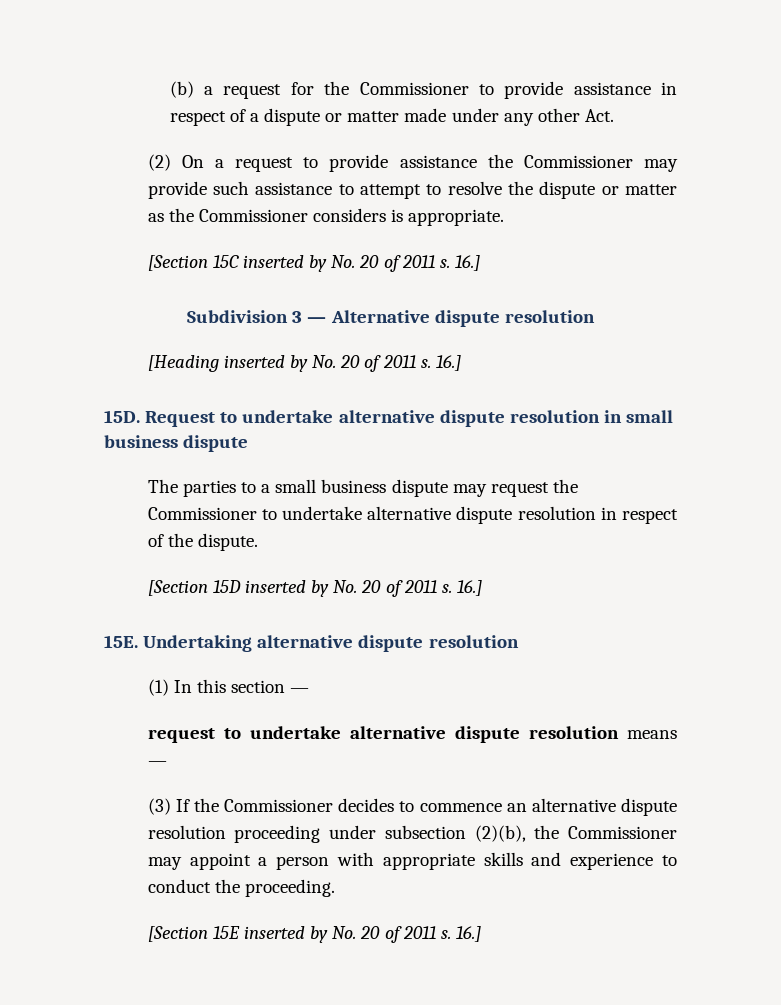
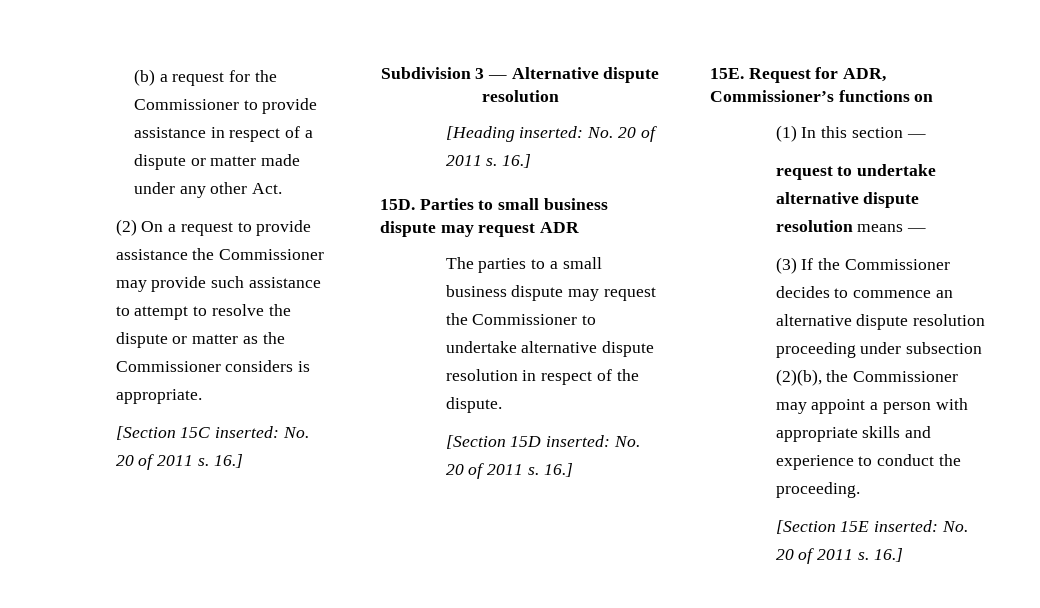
[243,255,328,272] inserted by -> [215,426,280,438] inserted:
[223,355,309,372] inserted by -> [519,126,584,138] inserted:
[145,410,674,427] [104,435,249,452] Request to undertake alternative dispute resolution in small business dispute -> [419,198,608,210] [380,221,580,237] Parties to small business dispute may request ADR
[245,580,330,597] inserted by -> [546,435,611,447] inserted:
[143,635,519,652] Undertaking alternative dispute resolution -> [748,67,887,83] [710,90,934,102] Request for ADR, Commissioner’s functions on
[244,926,329,943] inserted by -> [874,520,939,532] inserted:

